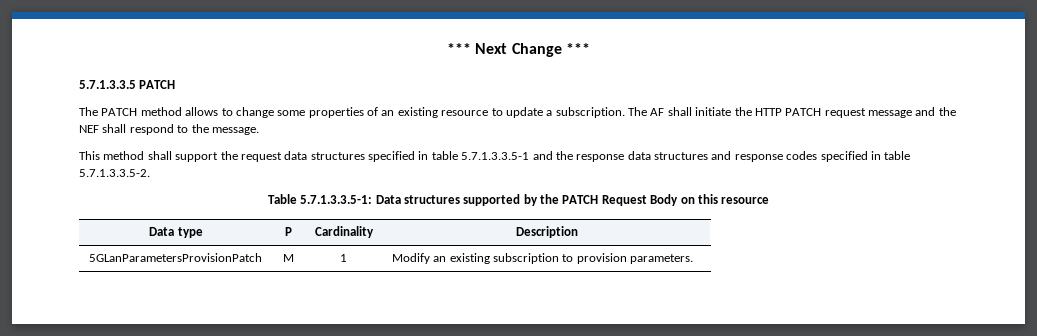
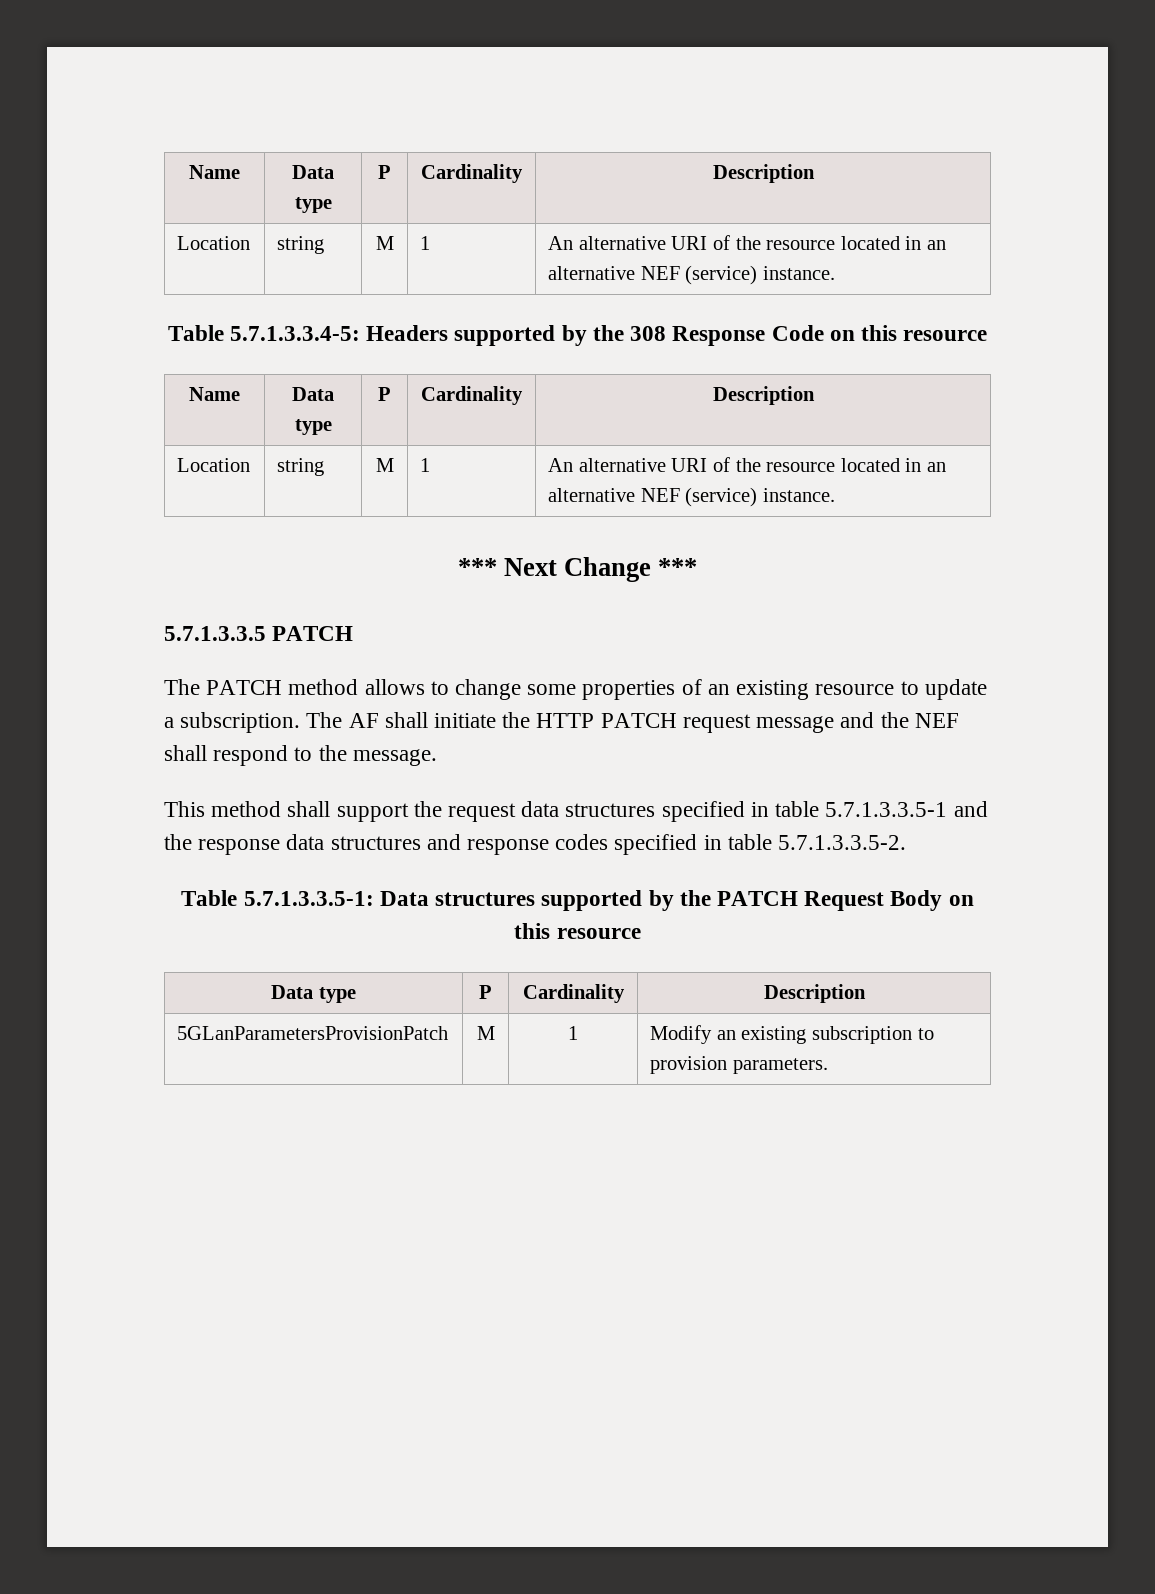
(447, 48) none -> [189,165,240,179] [292,165,334,179] [294,197,332,213] [378,165,391,179] [421,164,523,183] [712,164,815,183] [177,236,251,250] [277,236,325,254] [375,236,394,250] [420,236,431,250] [548,235,946,250] [548,265,836,285] [167,325,988,346] [189,387,240,401] [292,387,334,401] [294,419,332,435] [378,387,391,401] [421,386,523,405] [712,386,815,405] [177,458,251,472] [277,458,325,476] [375,458,394,472] [420,458,431,472] [548,457,946,472] [548,487,836,507] Name | Data type | P | Cardinality | Description // Location | string | M | 1 | An alternative URI of the resource located in an alternative NEF (service) instance. // Table 5.7.1.3.3.4-5: Headers supported by the 308 Response Code on this resource // Name | Data type | P | Cardinality | Description // Location | string | M | 1 | An alternative URI of the resource located in an alternative NEF (service) instance. //

